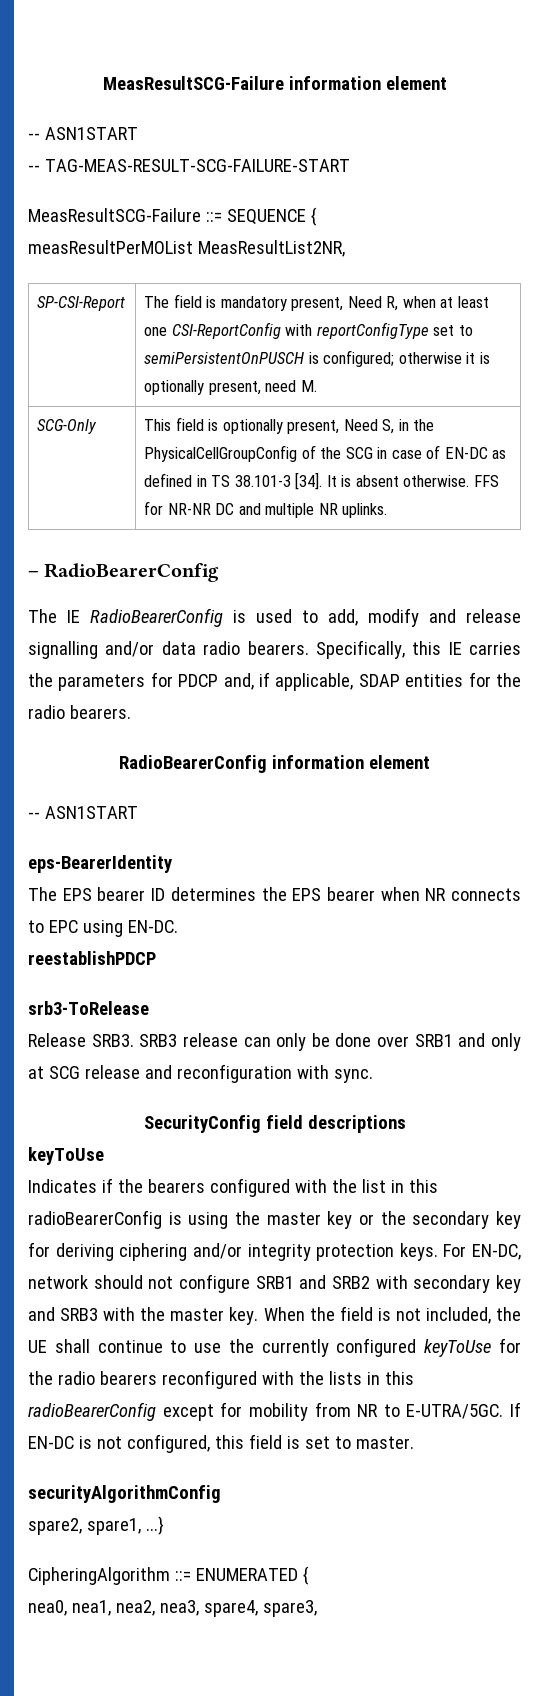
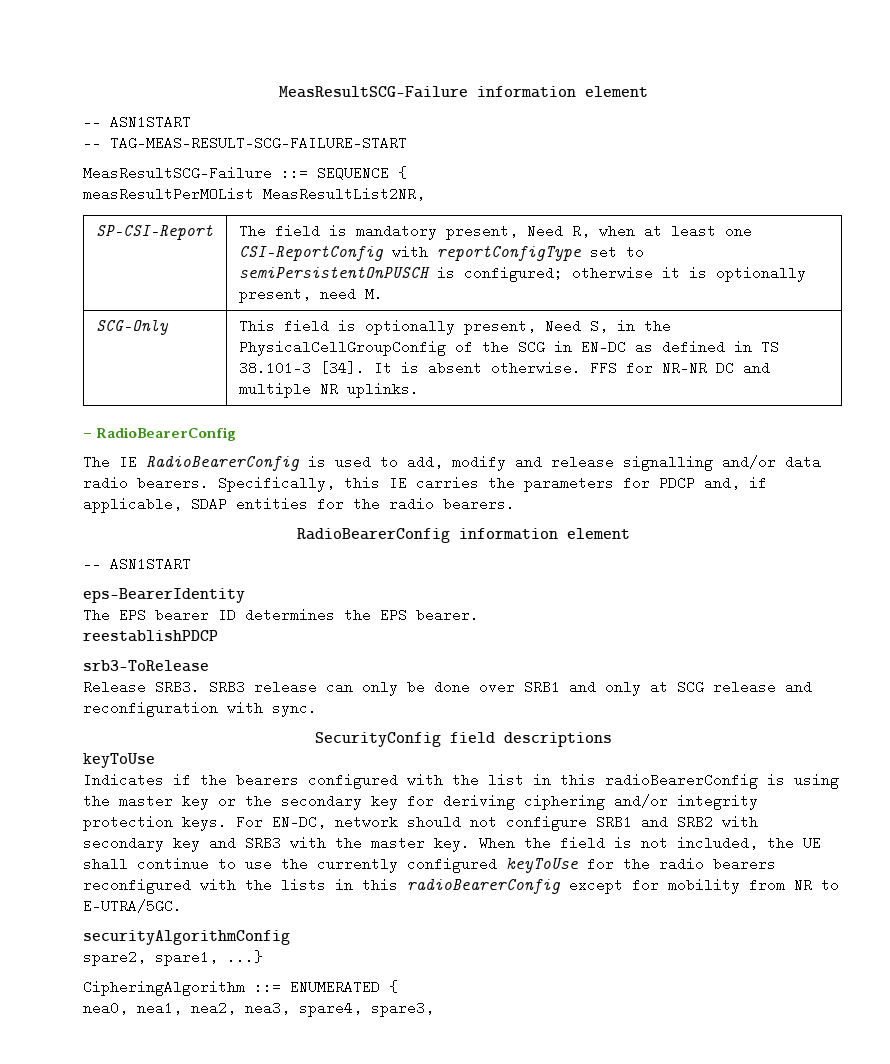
[391,445,441,459] case of -> (572, 346) none
[326,887,521,901] [28,920,178,937] bearer when NR connects to EPC using EN-DC. -> [416,608,479,622] bearer.
[510,1402,521,1417] [28,1434,414,1453] If EN-DC is not configured, this field is set to master. -> (182, 906) none

